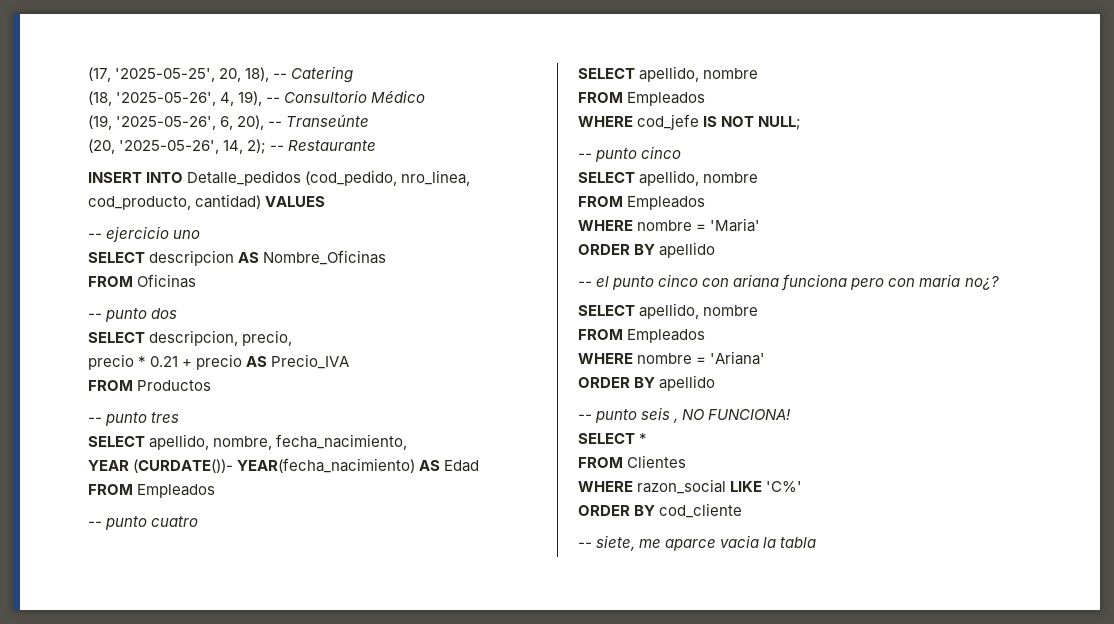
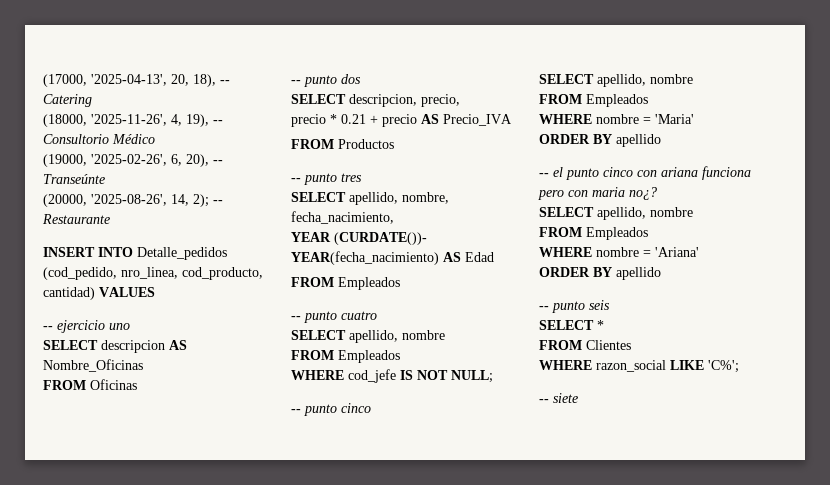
[88,67,216,82] (17, '2025-05-25', -> [43,74,167,87] (17000, '2025-04-13',
[88,91,217,106] (18, '2025-05-26', -> [43,114,167,127] (18000, '2025-11-26',
[88,115,217,130] (19, '2025-05-26', -> [43,154,167,167] (19000, '2025-02-26',
[88,139,220,154] (20, '2025-05-26', -> [43,194,167,207] (20000, '2025-08-26',
[673,409,792,423] , NO FUNCIONA! -> (610, 305) none
[766,481,803,492] [578,503,743,518] [578,535,817,551] 'C%' // ORDER BY cod_cliente // -- siete, me aparce vacia la tabla -> [708,360,739,373] [539,393,578,403] 'C%'; // -- siete

